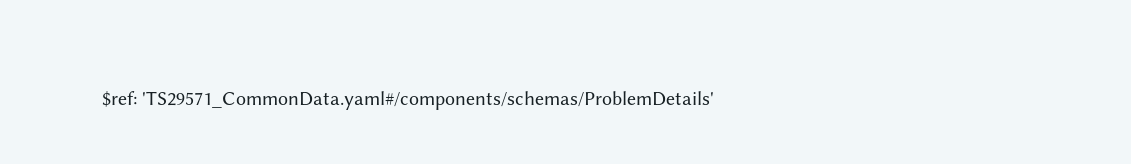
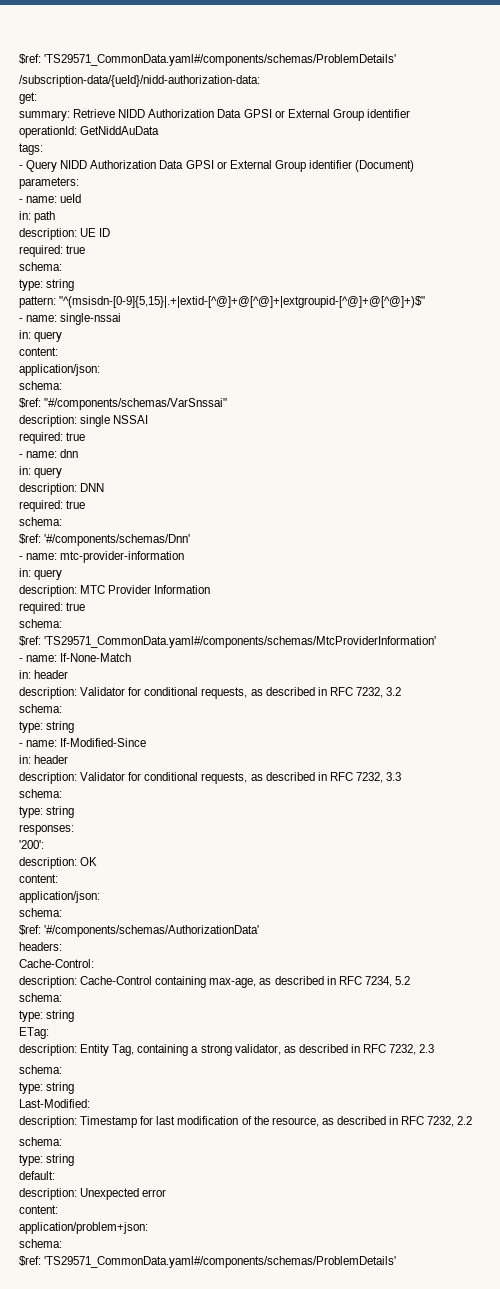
[102,91,715,110] $ref: 'TS29571_CommonData.yaml#/components/schemas/ProblemDetails' -> [19,54,397,66] [19,75,260,87] [19,92,37,104] [19,109,410,121] [19,126,160,138] [19,143,43,155] [19,160,415,172] [19,177,79,189] [19,194,82,203] [19,211,56,223] [19,228,111,240] [19,245,86,257] [19,262,62,271] [19,279,75,291] [19,296,426,308] [19,313,122,325] [19,330,63,342] [19,347,58,356] [19,364,100,376] [19,381,62,390] [19,398,228,410] [19,415,149,427] [19,432,86,444] [19,449,79,458] [19,466,63,478] [19,483,105,495] [19,500,86,512] [19,517,62,526] [19,534,191,546] [19,551,185,563] [19,568,63,580] [19,585,211,597] [19,602,86,614] [19,619,62,628] [19,636,437,648] [19,653,132,662] [19,670,69,679] [19,687,402,699] [19,704,62,713] [19,721,75,733] [19,738,147,747] [19,755,69,764] [19,772,402,784] [19,789,62,798] [19,806,75,818] [19,824,74,835] [19,840,44,849] [19,857,98,869] [19,874,58,883] [19,891,100,903] [19,908,62,917] [19,925,260,937] [19,942,62,951] [19,959,94,968] [19,976,410,988] [19,993,62,1002] [19,1010,75,1022] [19,1027,49,1039] [19,1044,435,1056] [19,1065,62,1074] [19,1082,75,1094] [19,1099,90,1108] [19,1116,473,1128] [19,1137,62,1146] [19,1154,75,1166] [19,1171,55,1180] [19,1188,167,1200] [19,1205,58,1214] [19,1222,148,1234] [19,1239,62,1248] [19,1256,397,1268] $ref: 'TS29571_CommonData.yaml#/components/schemas/ProblemDetails' // /subscription-data/{ueId}/nidd-authorization-data: // get: // summary: Retrieve NIDD Authorization Data GPSI or External Group identifier // operationId: GetNiddAuData // tags: // - Query NIDD Authorization Data GPSI or External Group identifier (Document) // parameters: // - name: ueId // in: path // description: UE ID // required: true // schema: // type: string // pattern: "^(msisdn-[0-9]{5,15}|.+|extid-[^@]+@[^@]+|extgroupid-[^@]+@[^@]+)$" // - name: single-nssai // in: query // content: // application/json: // schema: // $ref: "#/components/schemas/VarSnssai" // description: single NSSAI // required: true // - name: dnn // in: query // description: DNN // required: true // schema: // $ref: '#/components/schemas/Dnn' // - name: mtc-provider-information // in: query // description: MTC Provider Information // required: true // schema: // $ref: 'TS29571_CommonData.yaml#/components/schemas/MtcProviderInformation' // - name: If-None-Match // in: header // description: Validator for conditional requests, as described in RFC 7232, 3.2 // schema: // type: string // - name: If-Modified-Since // in: header // description: Validator for conditional requests, as described in RFC 7232, 3.3 // schema: // type: string // responses: // '200': // description: OK // content: // application/json: // schema: // $ref: '#/components/schemas/AuthorizationData' // headers: // Cache-Control: // description: Cache-Control containing max-age, as described in RFC 7234, 5.2 // schema: // type: string // ETag: // description: Entity Tag, containing a strong validator, as described in RFC 7232, 2.3 // schema: // type: string // Last-Modified: // description: Timestamp for last modification of the resource, as described in RFC 7232, 2.2 // schema: // type: string // default: // description: Unexpected error // content: // application/problem+json: // schema: // $ref: 'TS29571_CommonData.yaml#/components/schemas/ProblemDetails'

